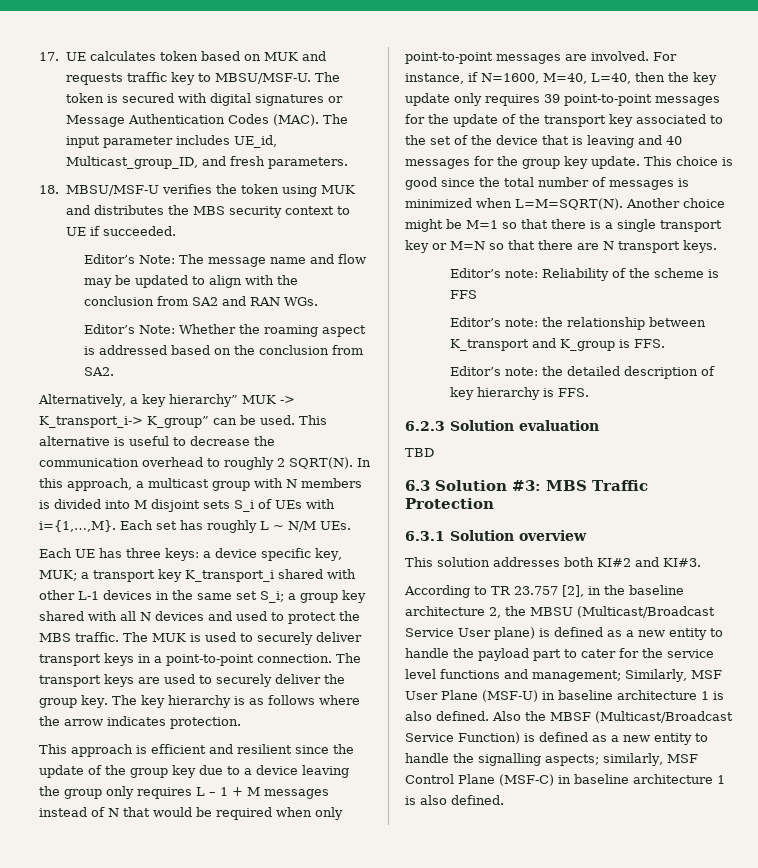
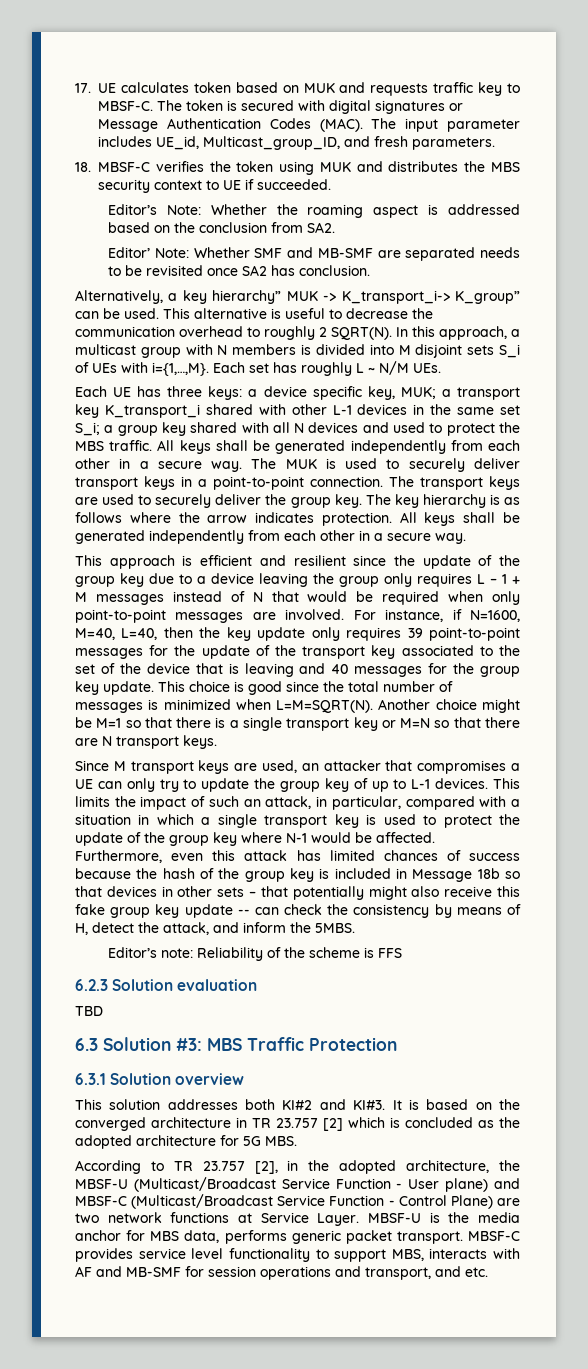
[214,73,312,84] MBSU/MSF-U. -> [98,101,153,111] MBSF-C.
[65,185,159,196] MBSU/MSF-U -> [98,162,150,172] MBSF-C
[84,254,367,267] [84,275,299,288] [84,296,319,306] // Editor’s Note: The message name and flow may be updated to align with the conclusion from SA2 and RAN WGs. -> (331, 184) none
(115, 371) none -> [108,247,520,261] [108,265,371,276] // Editor’ Note: Whether SMF and MB-SMF are separated needs to be revisited once SA2 has conclusion.
(119, 637) none -> [157,440,520,454] [75,458,243,472] All keys shall be generated independently from each other in a secure way.
(241, 723) none -> [399,512,520,526] [75,530,466,544] All keys shall be generated independently from each other in a secure way.
(717, 246) none -> [75,760,520,774] [75,778,520,792] [75,796,520,810] [75,814,520,828] [75,832,435,846] [75,850,520,863] [75,868,520,882] [75,886,520,900] [75,904,521,918] [75,922,355,935] // Since M transport keys are used, an attacker that compromises a UE can only try to update the group key of up to L-1 devices. This limits the impact of such an attack, in particular, compared with a situation in which a single transport key is used to protect the update of the group key where N-1 would be affected. Furthermore, even this attack has limited chances of success because the hash of the group key is included in Message 18b so that devices in other sets – that potentially might also receive this fake group key update -- can check the consistency by means of H, detect the attack, and inform the 5MBS.
[450,317,707,330] [450,338,666,351] [450,366,716,379] [450,387,590,400] // Editor’s note: the relationship between K_transport and K_group is FFS. // Editor’s note: the detailed description of key hierarchy is FFS. -> (403, 953) none
(701, 562) none -> [392,1099,521,1110] [75,1117,520,1131] [75,1135,297,1149] It is based on the converged architecture in TR 23.757 [2] which is concluded as the adopted architecture for 5G MBS.
[629,585,684,595] [405,606,715,618] [405,627,723,640] [405,648,714,661] [405,669,722,682] [405,690,724,702] [405,711,733,723] [405,732,708,745] [405,753,698,766] [405,774,725,786] [405,795,504,805] baseline architecture 2, the MBSU (Multicast/Broadcast Service User plane) is defined as a new entity to handle the payload part to cater for the service level functions and management; Similarly, MSF User Plane (MSF-U) in baseline architecture 1 is also defined. Also the MBSF (Multicast/Broadcast Service Function) is defined as a new entity to handle the signalling aspects; similarly, MSF Control Plane (MSF-C) in baseline architecture 1 is also defined. -> [339,1160,520,1174] [75,1177,520,1192] [75,1194,521,1209] [75,1212,520,1226] [75,1230,520,1244] [75,1248,520,1262] [75,1266,488,1280] adopted architecture, the MBSF-U (Multicast/Broadcast Service Function - User plane) and MBSF-C (Multicast/Broadcast Service Function - Control Plane) are two network functions at Service Layer. MBSF-U is the media anchor for MBS data, performs generic packet transport. MBSF-C provides service level functionality to support MBS, interacts with AF and MB-SMF for session operations and transport, and etc.

